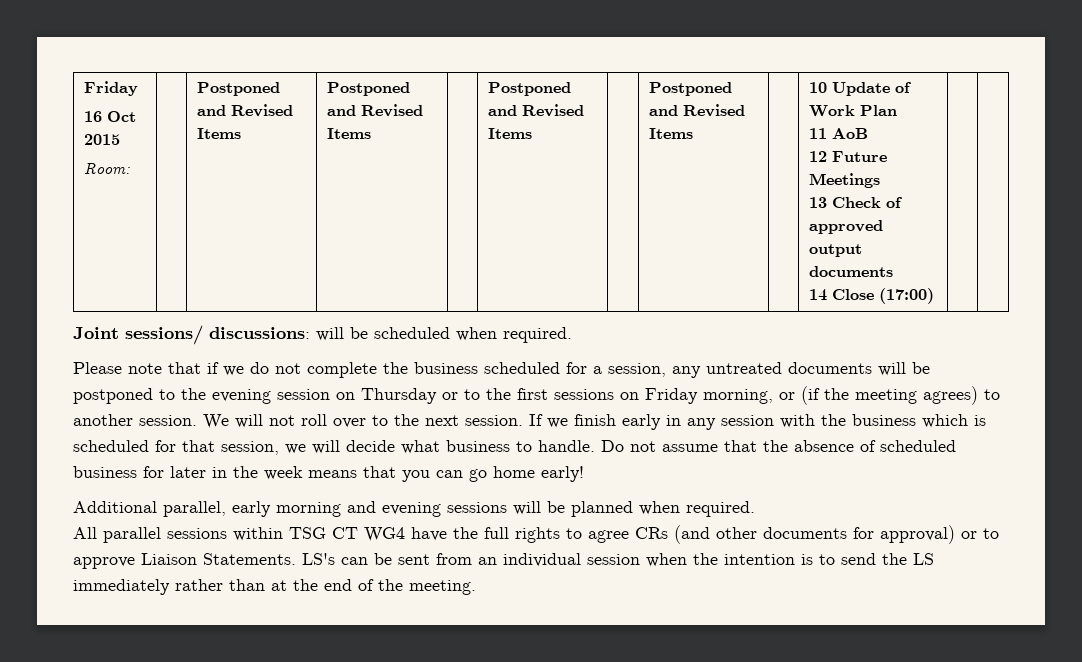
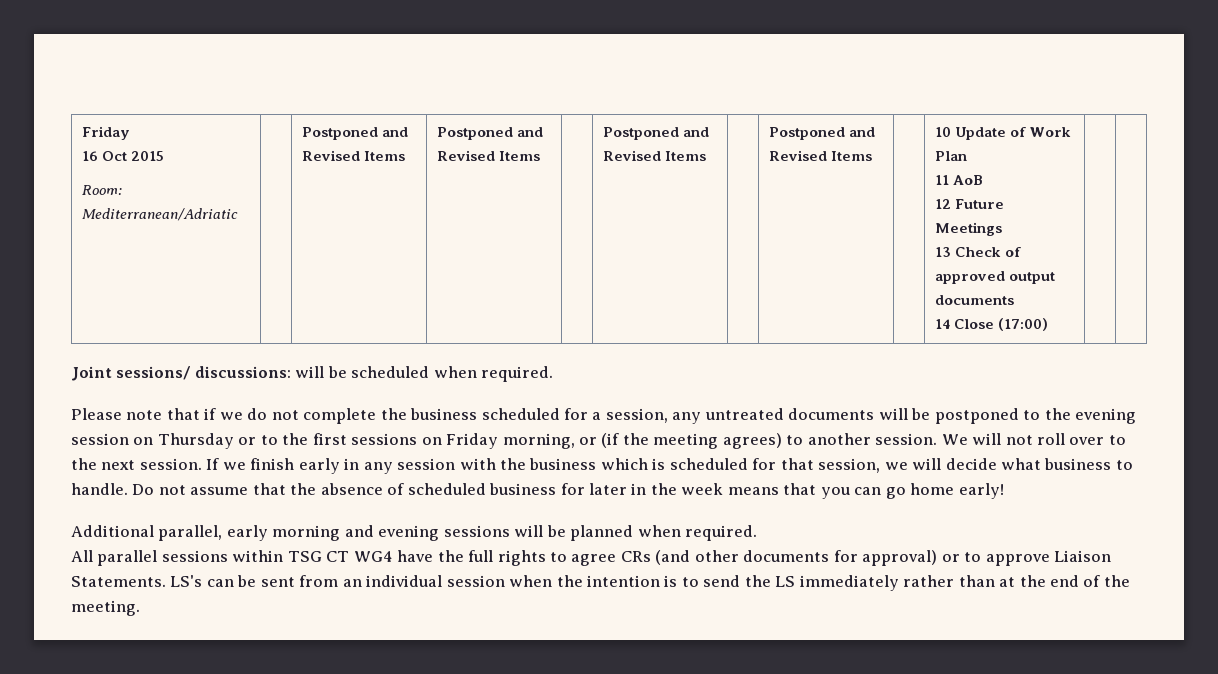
(130, 168) none -> [82,208,239,221] Mediterranean/Adriatic

